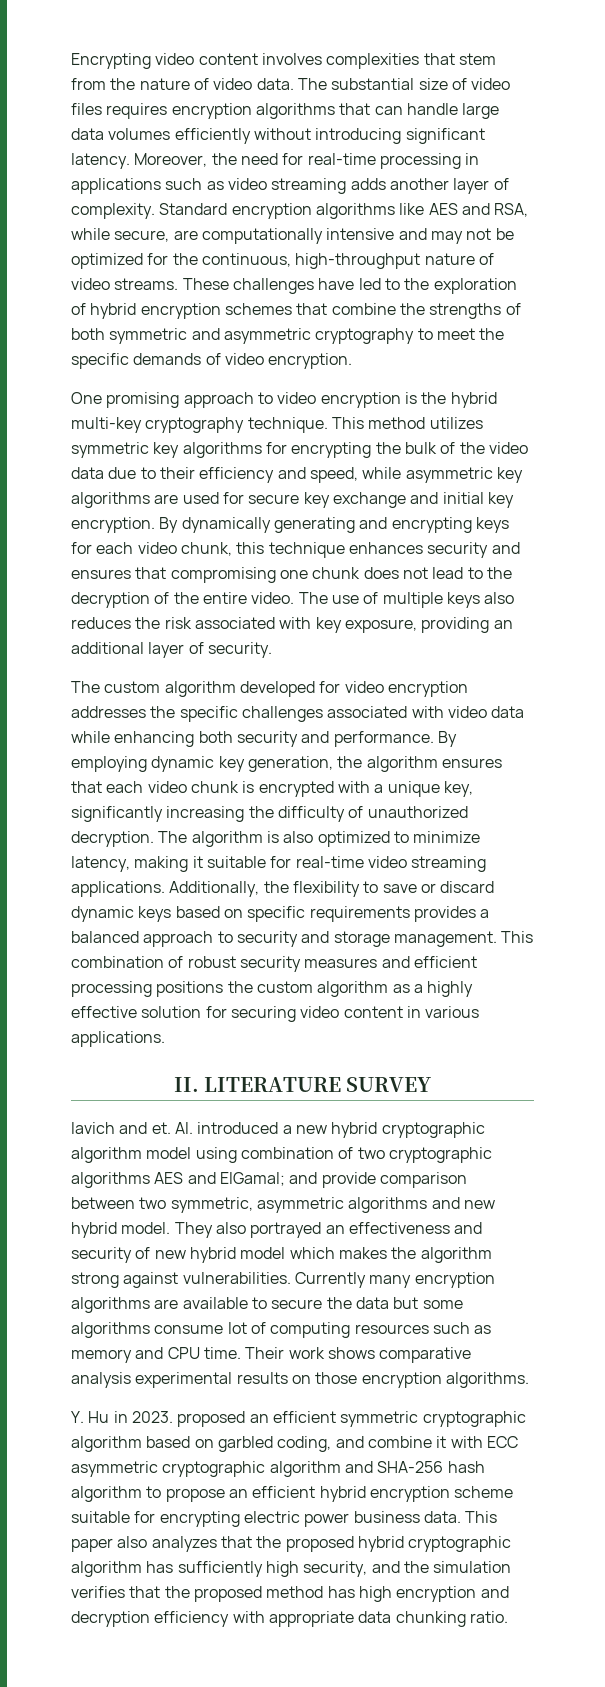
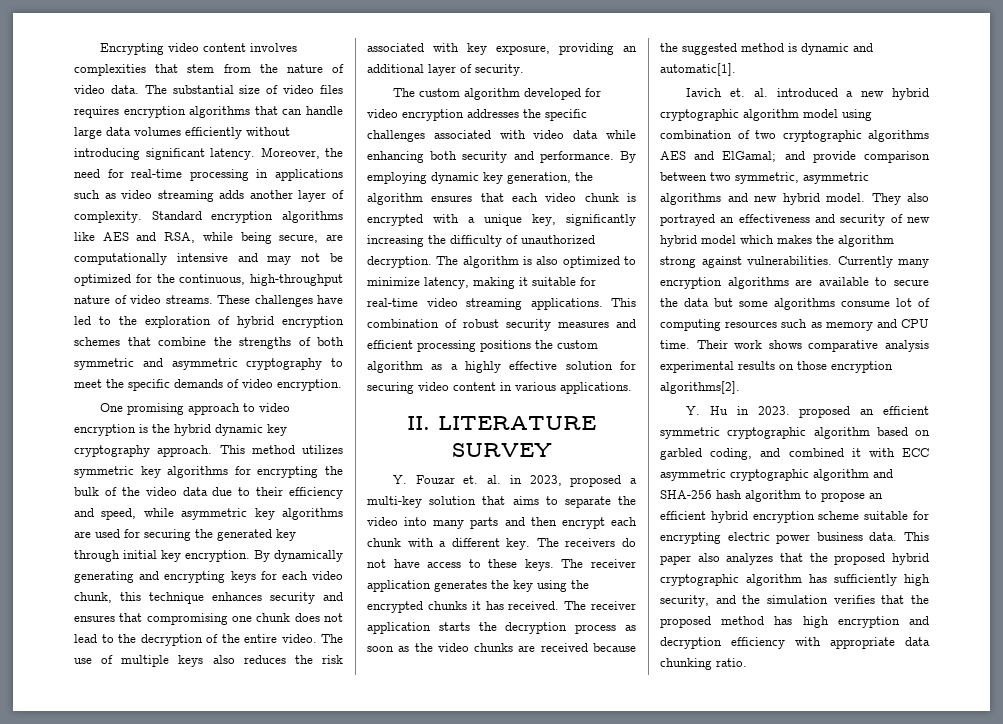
(110, 234) none -> [240,232,272,244] being
[71,417,328,433] multi-key cryptography technique. -> [215,424,287,436] [74,445,213,457] dynamic key cryptography approach.
[248,492,439,508] secure key exchange and -> [144,529,296,541] [74,550,120,562] securing the generated key through
[169,881,495,897] [71,906,490,922] [71,931,497,947] Additionally, the flexibility to save or discard dynamic keys based on specific requirements provides a balanced approach to security and storage management. -> (603, 304) none
[71,1122,193,1134] Iavich and et. Al. -> [393,475,637,487] [367,496,636,508] [367,517,637,529] [367,538,636,550] [367,559,636,571] [367,580,589,592] [367,601,636,613] [367,622,636,634] [367,643,636,652] [660,43,873,55] [660,63,736,76] [686,88,768,97] Y. Fouzar et. al. in 2023, proposed a multi-key solution that aims to separate the video into many parts and then encrypt each chunk with a different key. The receivers do not have access to these keys. The receiver application generates the key using the encrypted chunks it has received. The receiver application starts the decryption process as soon as the video chunks are received because the suggested method is dynamic and automatic[1]. // Iavich et. al.
[445,1372,529,1388] algorithms. -> [660,381,740,394] algorithms[2].
[367,1436,432,1448] combine -> [788,448,844,457] combined

